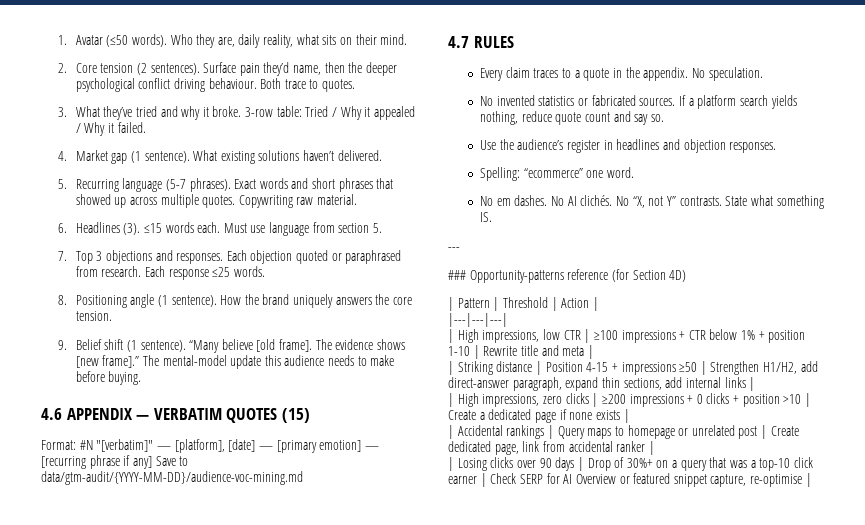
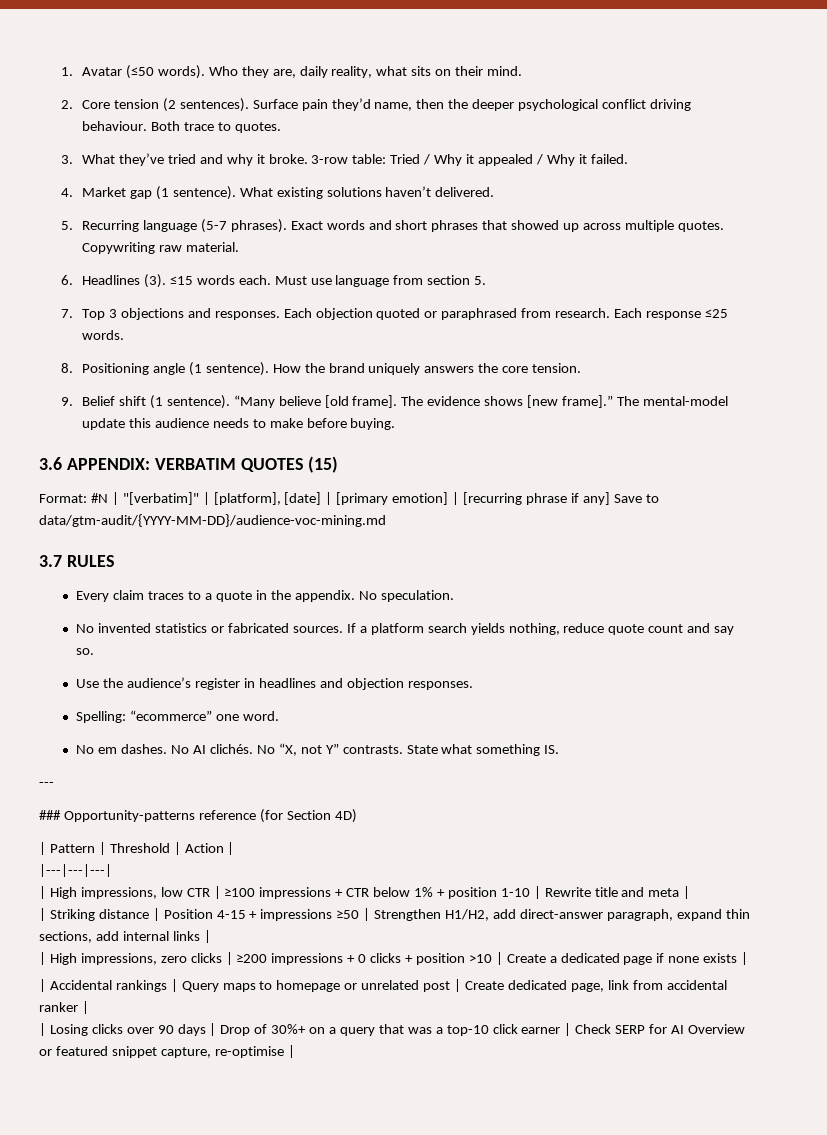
[41,408,150,420] 4.6 APPENDIX — -> [39,457,150,470] 3.6 APPENDIX:
[96,439,171,452] "[verbatim]" — -> [111,492,210,505] | "[verbatim]" |
[258,446,273,450] — -> [325,492,333,505] |
[364,446,379,450] — -> [452,492,460,505] |
[448,36,469,48] 4.7 -> [39,555,62,567] 3.7

